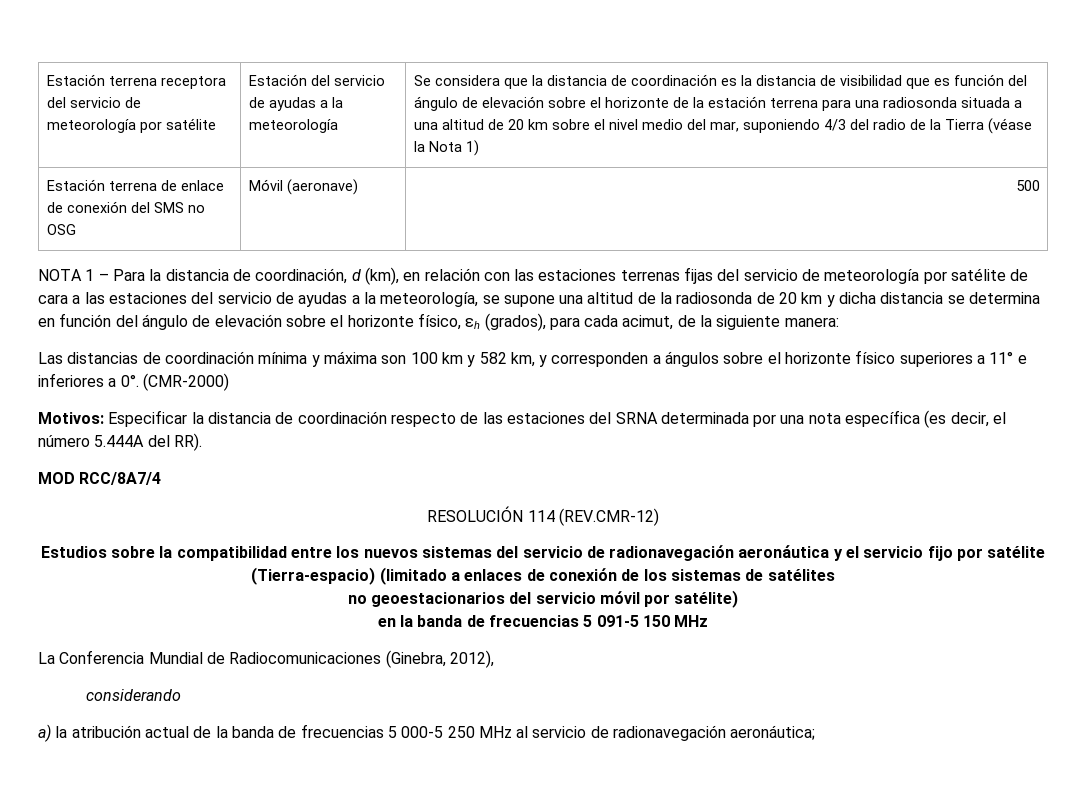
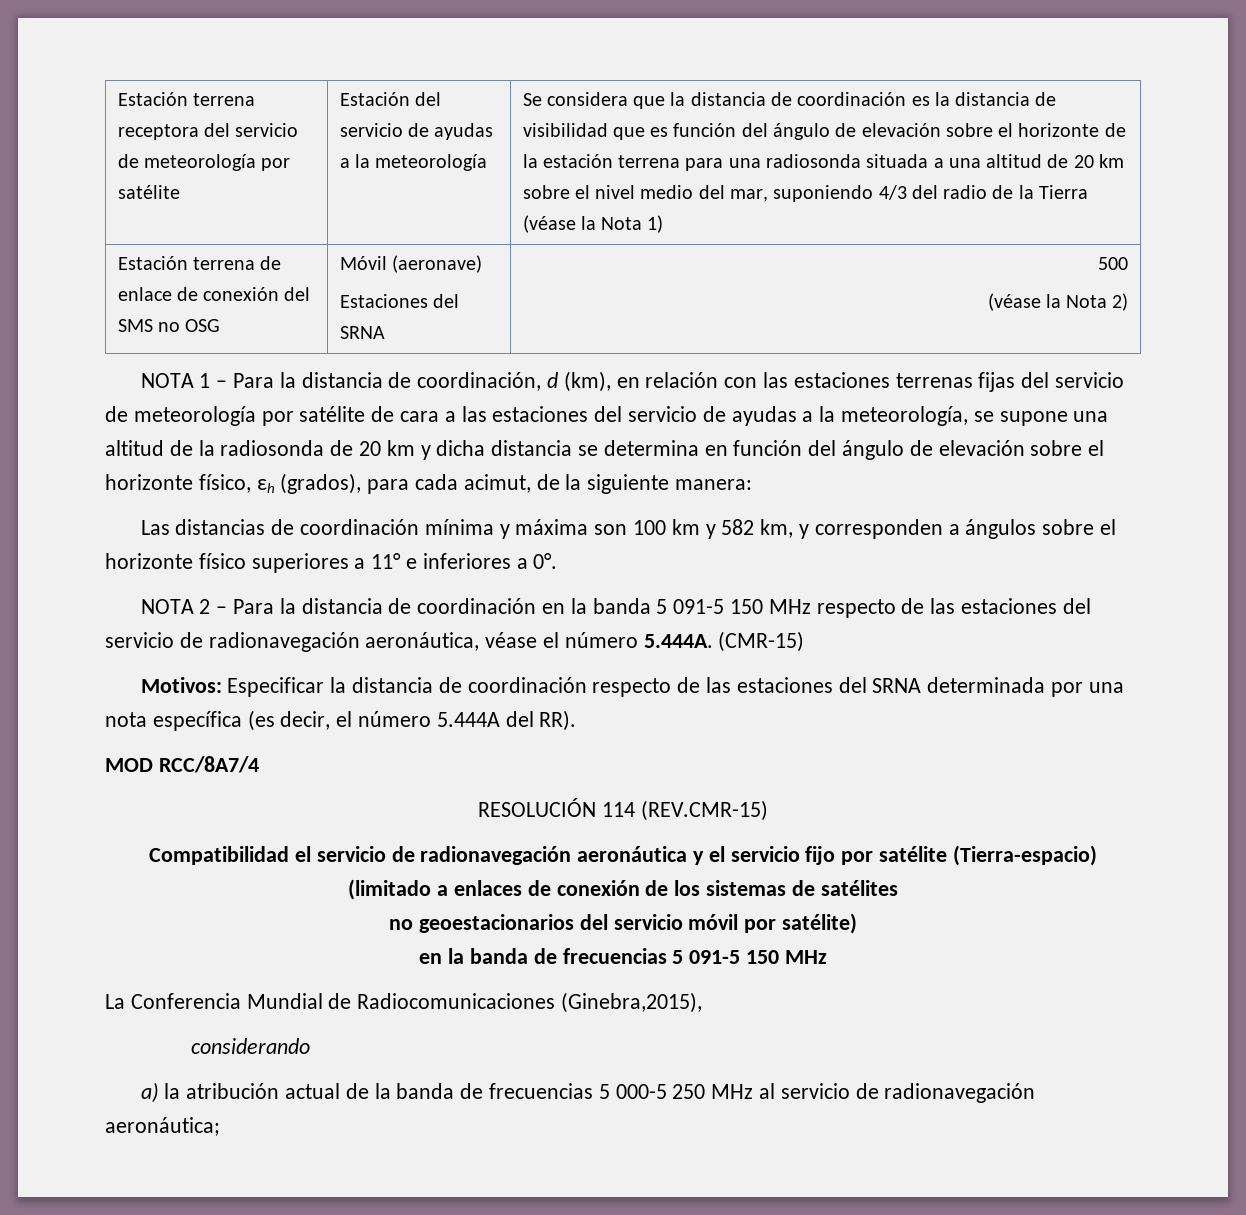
[1015,180,1040,191] | 500 -> [339,294,459,308] [339,326,385,339] [1098,257,1129,270] [987,293,1129,311] // Estaciones del SRNA | 500 // (véase la Nota 2)
[142,373,229,391] (CMR-2000) -> [140,598,1091,618] [105,631,805,652] // NOTA 2 – Para la distancia de coordinación en la banda 5 091-5 150 MHz respecto de las estaciones del servicio de radionavegación aeronáutica, véase el número 5.444A. (CMR-15)
[558,508,659,526] [40,546,519,561] (REV.CMR-12) // Estudios sobre la compatibilidad entre los nuevos sistemas del -> [640,800,768,821] [149,846,311,865] (REV.CMR-15) // Compatibilidad el
[385,650,494,668] (Ginebra, 2012), -> [561,992,703,1013] (Ginebra,2015),

